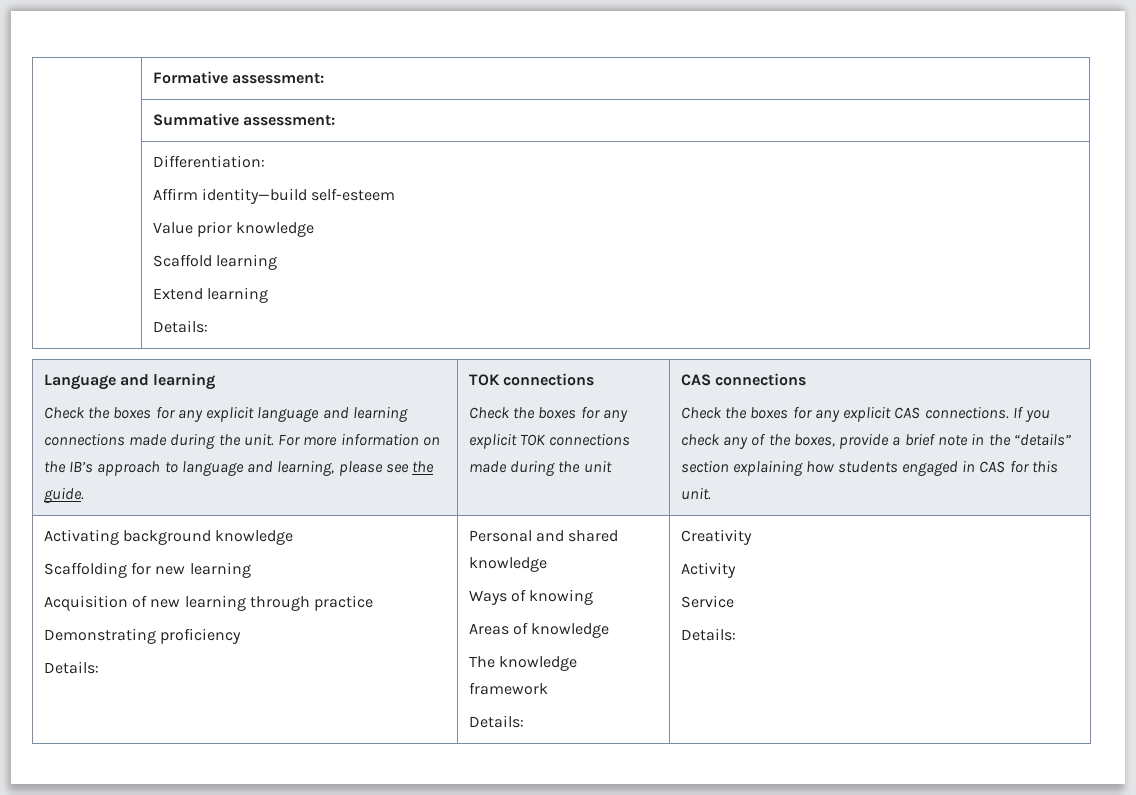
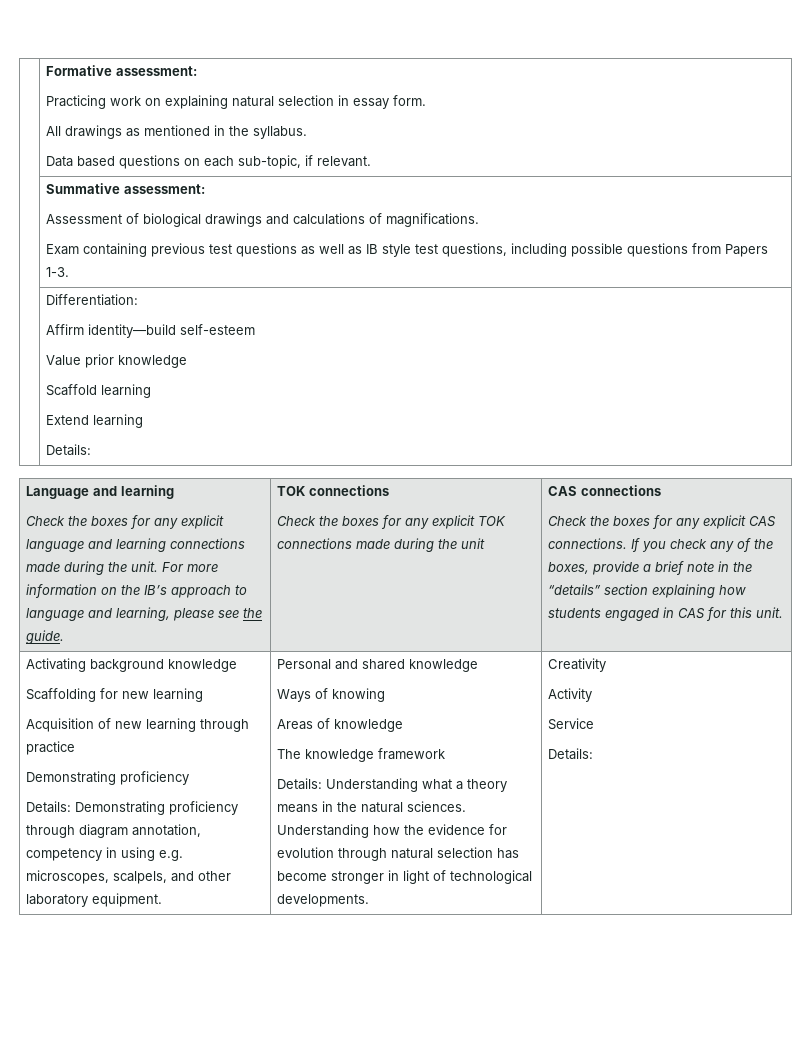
[152,113,335,126] // | Summative assessment: -> [45,95,426,109] [45,125,307,139] [45,155,371,169] [45,183,205,194] [45,213,479,227] [45,243,768,257] [45,267,69,277] // Practicing work on explaining natural selection in essay form. // All drawings as mentioned in the syllabus. // Data based questions on each sub-topic, if relevant. // | Summative assessment: // Assessment of biological drawings and calculations of magnifications. // Exam containing previous test questions as well as IB style test questions, including possible questions from Papers 1-3.
(99, 667) none -> [74,801,238,815] [25,824,201,838] [25,847,183,861] [25,870,231,884] [25,893,162,907] Demonstrating proficiency through diagram annotation, competency in using e.g. microscopes, scalpels, and other laboratory equipment.
(524, 721) none -> [325,778,507,792] [276,801,466,813] [276,824,507,838] [276,847,519,861] [276,870,532,884] [276,894,369,907] Understanding what a theory means in the natural sciences. Understanding how the evidence for evolution through natural selection has become stronger in light of technological developments.

